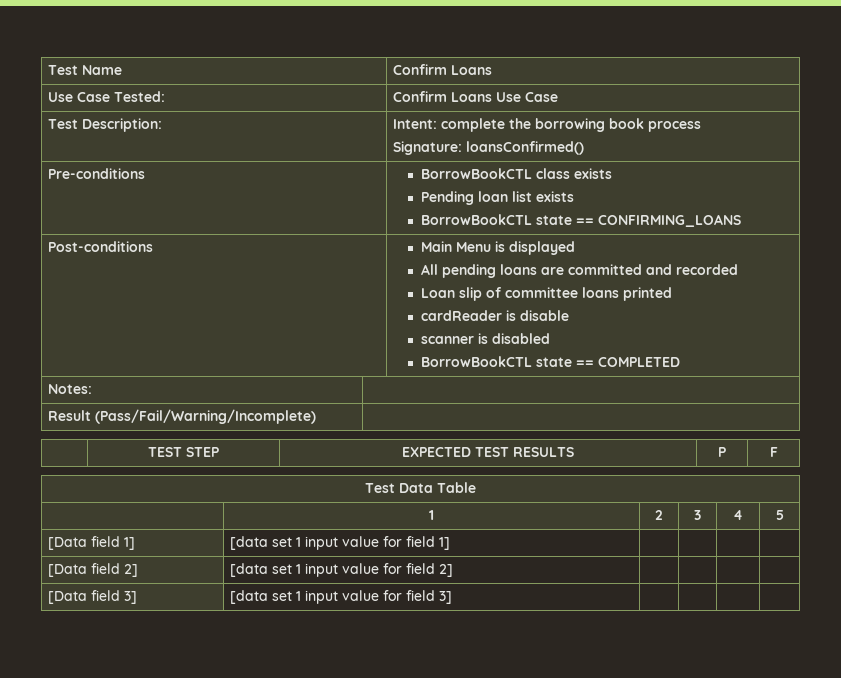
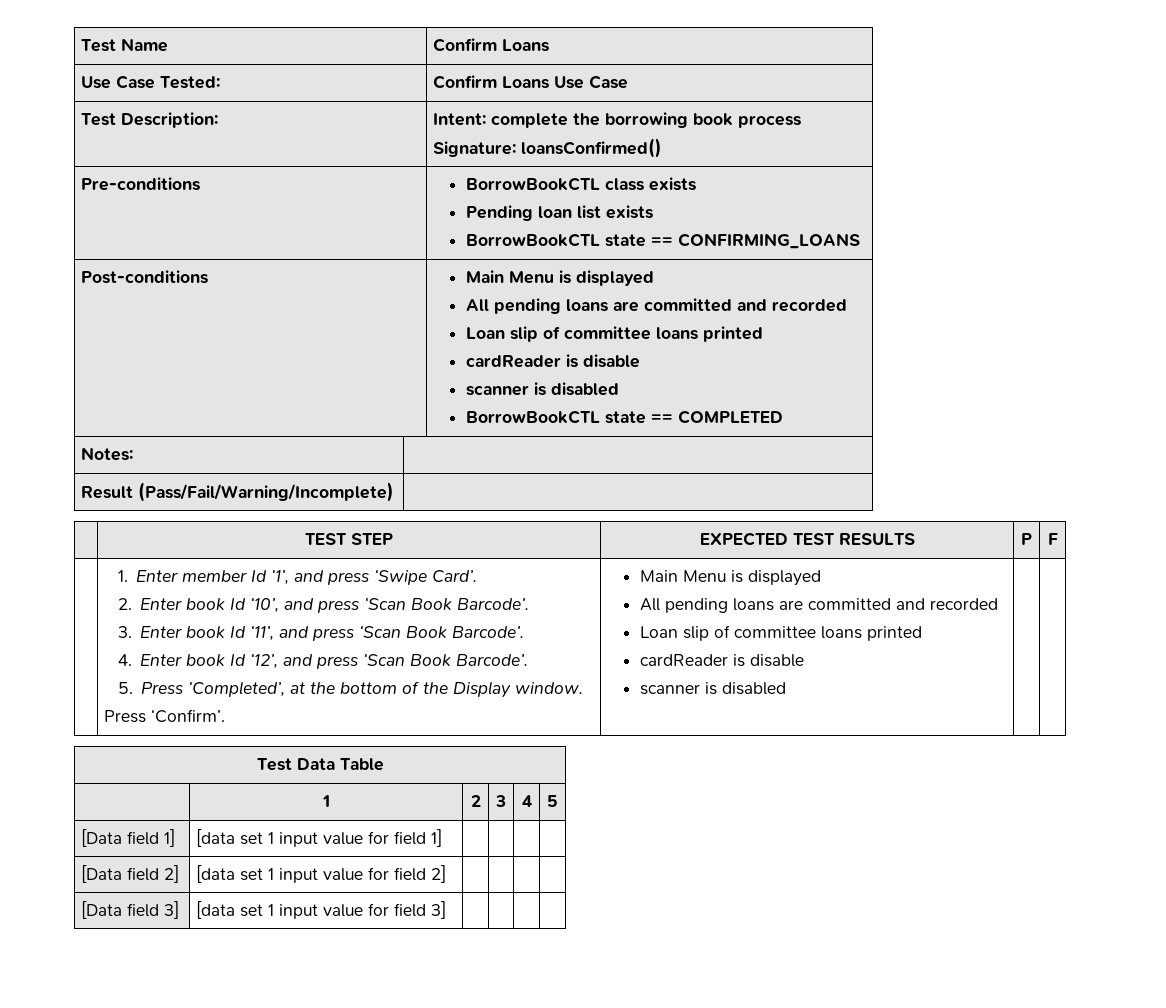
(778, 452) none -> [117,569,478,585] [117,597,530,613] [117,625,525,641] [117,653,529,669] [117,681,584,698] [104,709,226,723] [639,570,821,586] [639,598,998,613] [639,625,922,641] [639,654,804,667] [639,682,786,695] // | 1. Enter member Id ‘1’, and press ‘Swipe Card’. // 2. Enter book Id ‘10’, and press ‘Scan Book Barcode’. // 3. Enter book Id ‘11’, and press ‘Scan Book Barcode’. // 4. Enter book Id ‘12’, and press ‘Scan Book Barcode’. // 5. Press ‘Completed’, at the bottom of the Display window. // Press ‘Confirm’. | Main Menu is displayed // All pending loans are committed and recorded // Loan slip of committee loans printed // cardReader is disable // scanner is disabled | |

